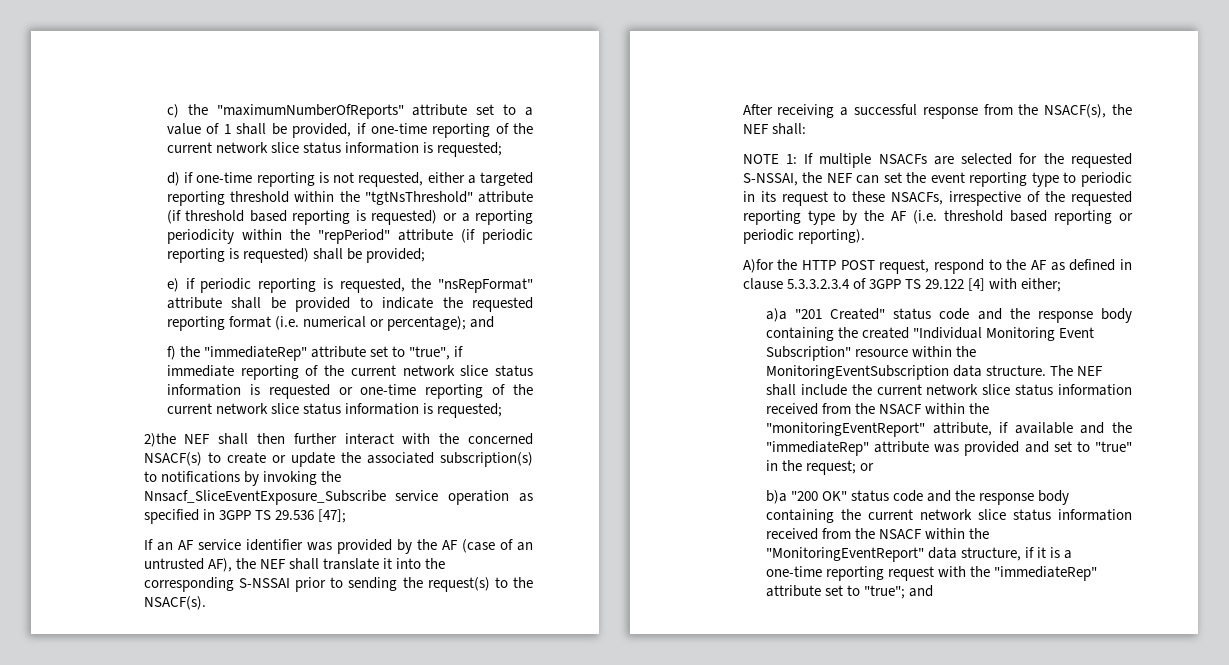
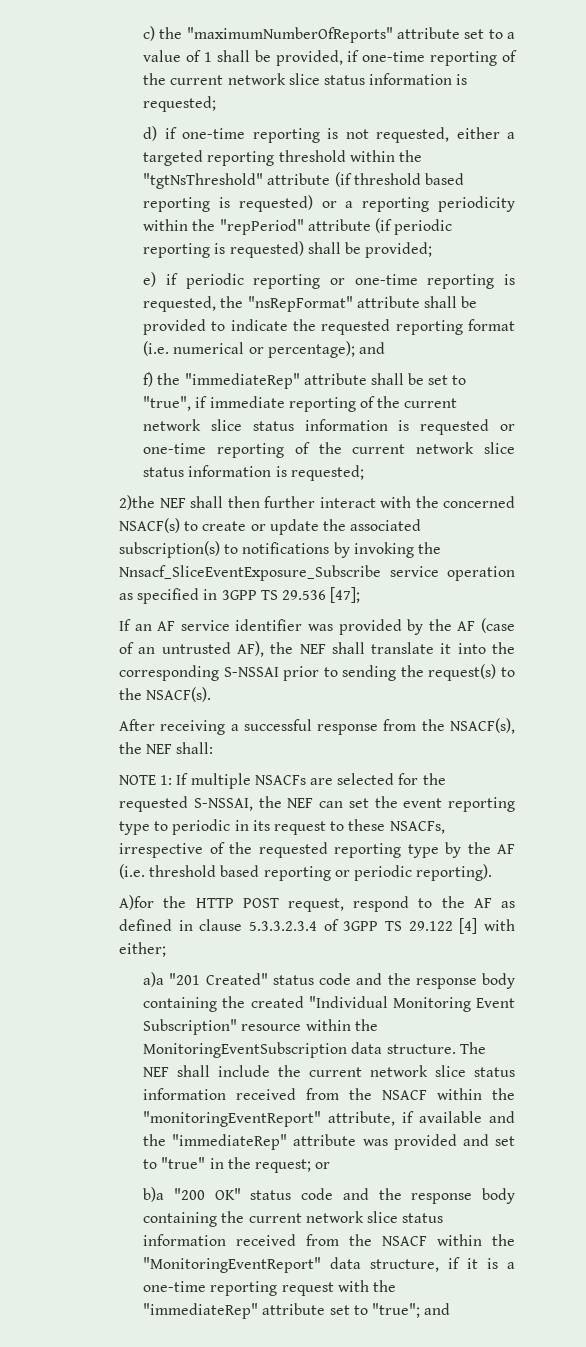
(317, 285) none -> [329,274,495,289] or one-time reporting
(367, 352) none -> [370,373,425,385] shall be

